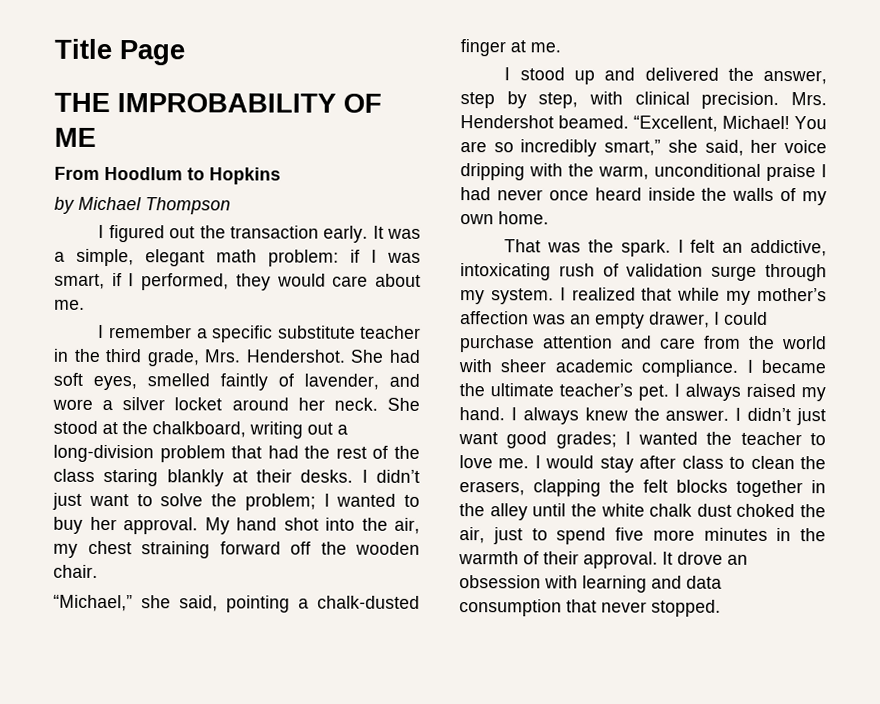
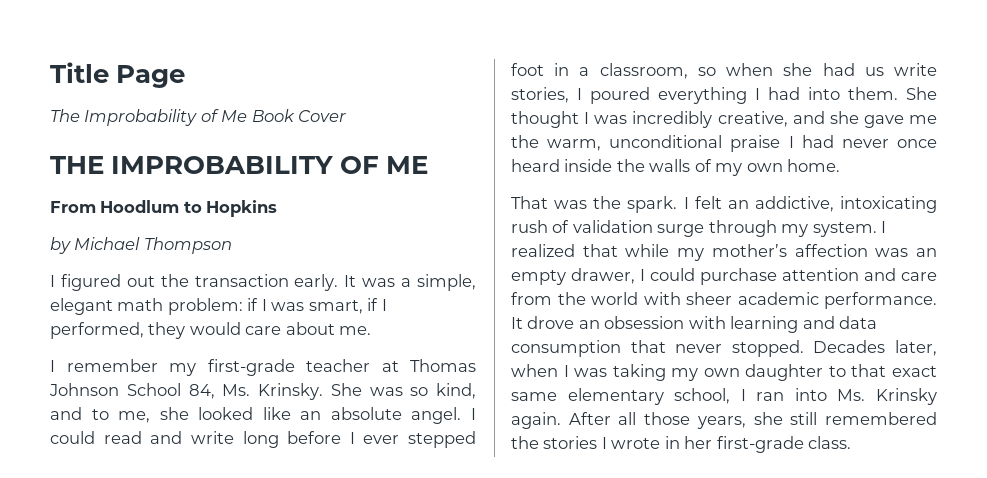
(185, 53) none -> [50,109,347,126] // The Improbability of Me Book Cover
[196,325,421,343] [53,348,421,367] [53,372,420,391] [52,397,420,411] [53,420,348,439] [53,444,420,463] [53,468,420,487] [52,492,420,511] [53,516,420,535] [53,540,420,559] [53,564,98,578] [53,594,420,613] [460,39,561,57] [504,67,827,85] [460,91,827,110] [460,115,827,132] [460,139,827,157] [460,163,563,181] a specific substitute teacher in the third grade, Mrs. Hendershot. She had soft eyes, smelled faintly of lavender, and wore a silver locket around her neck. She stood at the chalkboard, writing out a long-division problem that had the rest of the class staring blankly at their desks. I didn’t just want to solve the problem; I wanted to buy her approval. My hand shot into the air, my chest straining forward off the wooden chair. // “Michael,” she said, pointing a chalk-dusted finger at me. // I stood up and delivered the answer, step by step, with clinical precision. Mrs. Hendershot beamed. “Excellent, Michael! You are so incredibly smart,” she said, her voice dripping with -> [169,359,476,376] [49,383,476,400] [50,407,476,424] [50,431,476,448] [511,63,937,79] [511,87,937,104] [511,111,937,128] my first-grade teacher at Thomas Johnson School 84, Ms. Krinsky. She was so kind, and to me, she looked like an absolute angel. I could read and write long before I ever stepped foot in a classroom, so when she had us write stories, I poured everything I had into them. She thought I was incredibly creative, and she gave me
[641,359,826,377] [459,383,826,402] [459,407,826,426] [458,431,826,449] [459,455,826,473] [459,479,826,498] [459,503,826,521] [459,527,826,545] [458,551,658,569] compliance. I became the ultimate teacher’s pet. I always raised my hand. I always knew the answer. I didn’t just want good grades; I wanted the teacher to love me. I would stay after class to clean the erasers, clapping the felt blocks together in the alley until the white chalk dust choked the air, just to spend five more minutes in the warmth of their approval. -> [824,292,937,309] performance.
(721, 608) none -> [813,340,937,356] [511,364,937,381] [511,388,937,405] [511,412,937,429] [511,436,852,453] Decades later, when I was taking my own daughter to that exact same elementary school, I ran into Ms. Krinsky again. After all those years, she still remembered the stories I wrote in her first-grade class.

